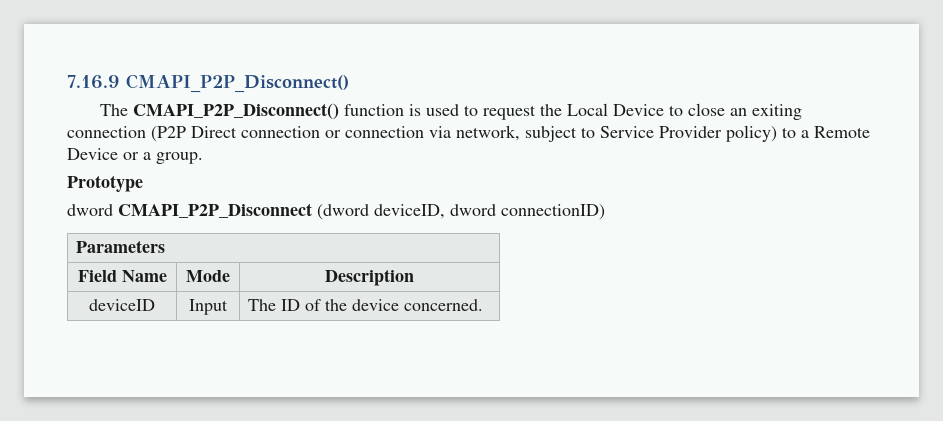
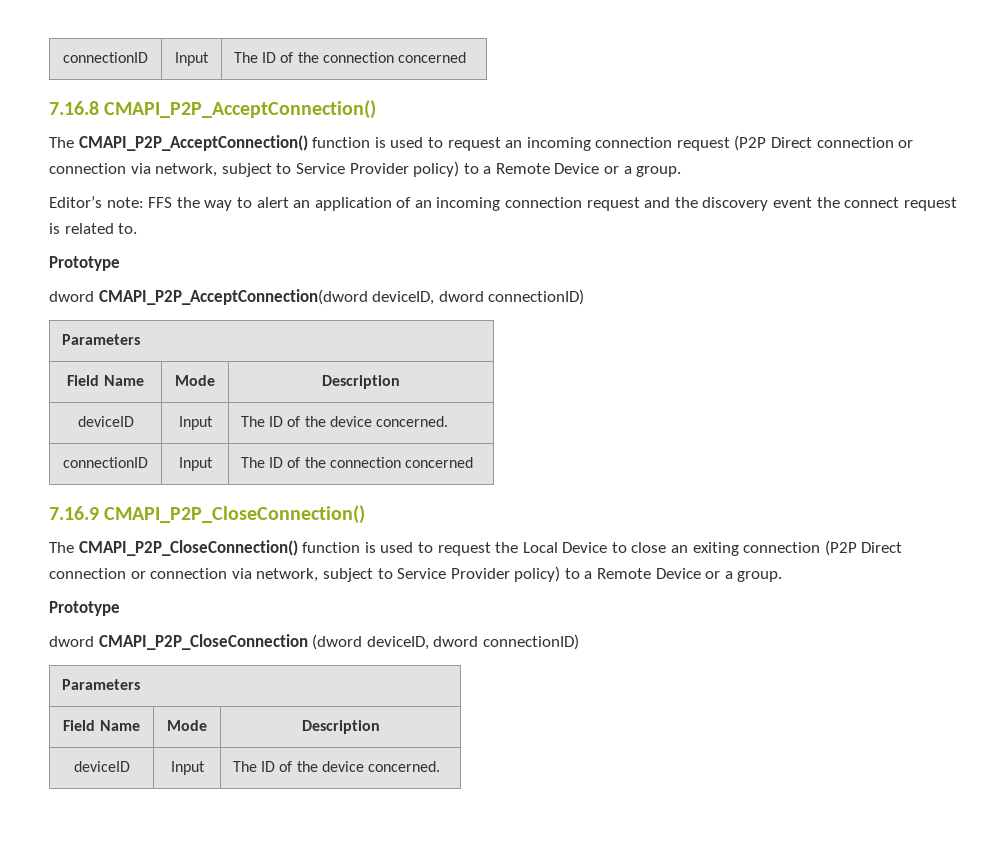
[67,74,349,93] [99,103,339,120] 7.16.9 CMAPI_P2P_Disconnect() // The CMAPI_P2P_Disconnect() -> [63,52,148,63] [175,52,209,66] [234,52,466,63] [49,100,377,119] [49,135,914,151] [49,161,682,177] [49,196,957,211] [49,223,138,234] [49,256,120,271] [49,289,585,305] [62,334,141,345] [67,375,144,386] [175,375,215,386] [322,375,400,389] [77,416,134,427] [178,416,213,430] [241,416,448,427] [63,457,148,468] [178,457,213,471] [241,457,473,468] [49,505,366,524] [49,540,298,556] connectionID | Input | The ID of the connection concerned // 7.16.8 CMAPI_P2P_AcceptConnection() // The CMAPI_P2P_AcceptConnection() function is used to request an incoming connection request (P2P Direct connection or connection via network, subject to Service Provider policy) to a Remote Device or a group. // Editor’s note: FFS the way to alert an application of an incoming connection request and the discovery event the connect request is related to. // Prototype // dword CMAPI_P2P_AcceptConnection(dword deviceID, dword connectionID) // Parameters // Field Name | Mode | Description // deviceID | Input | The ID of the device concerned. // connectionID | Input | The ID of the connection concerned // 7.16.9 CMAPI_P2P_CloseConnection() // The CMAPI_P2P_CloseConnection()
[118,203,312,218] CMAPI_P2P_Disconnect -> [98,634,308,650] CMAPI_P2P_CloseConnection

